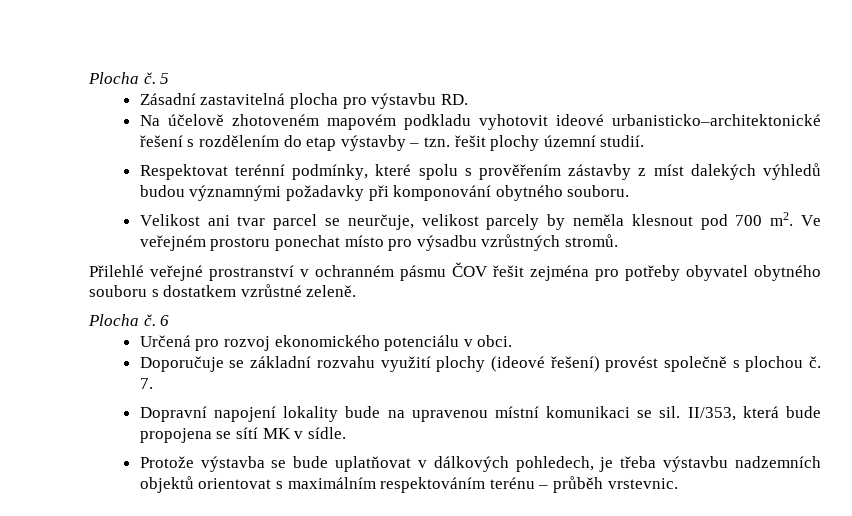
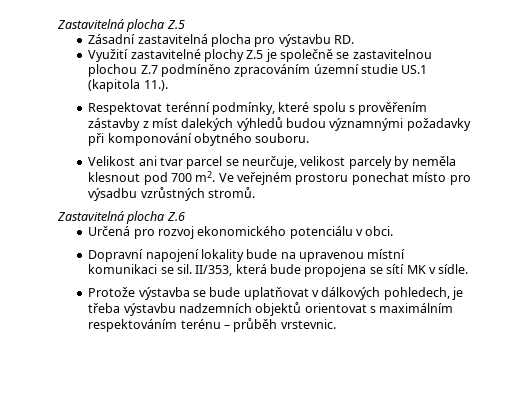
[88,72,170,84] Plocha č. 5 -> [57,19,185,32] Zastavitelná plocha Z.5
[139,114,821,130] [139,135,645,151] Na účelově zhotoveném mapovém podkladu vyhotovit ideové urbanisticko–architektonické řešení s rozdělením do etap výstavby – tzn. řešit plochy územní studií. -> [88,49,432,62] [88,64,428,77] [88,79,168,92] Využití zastavitelné plochy Z.5 je společně se zastavitelnou plochou Z.7 podmíněno zpracováním územní studie US.1 (kapitola 11.).
[89,262,821,281] [89,284,357,297] [88,314,170,326] Přilehlé veřejné prostranství v ochranném pásmu ČOV řešit zejména pro potřeby obyvatel obytného souboru s dostatkem vzrůstné zeleně. // Plocha č. 6 -> [57,211,185,224] Zastavitelná plocha Z.6
[139,356,821,372] [139,378,153,389] // Doporučuje se základní rozvahu využití plochy (ideové řešení) provést společně s plochou č. 7. -> (394, 231) none

